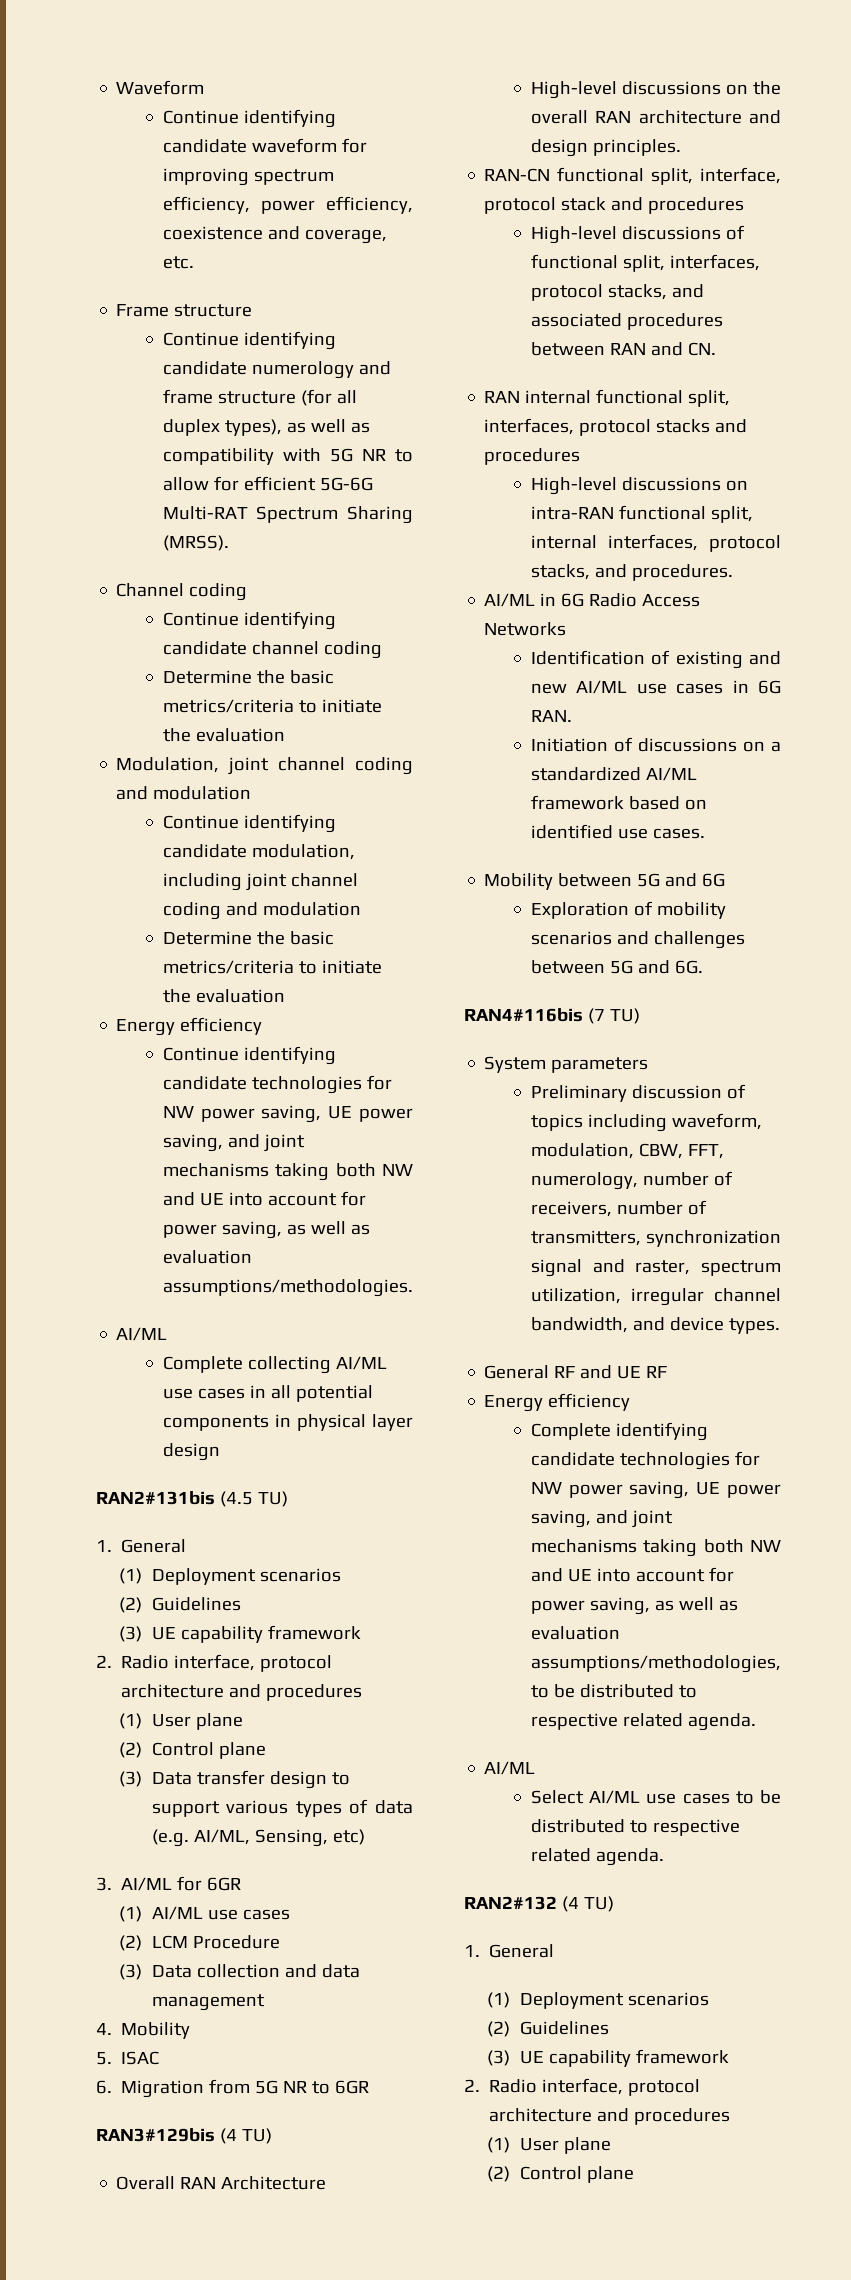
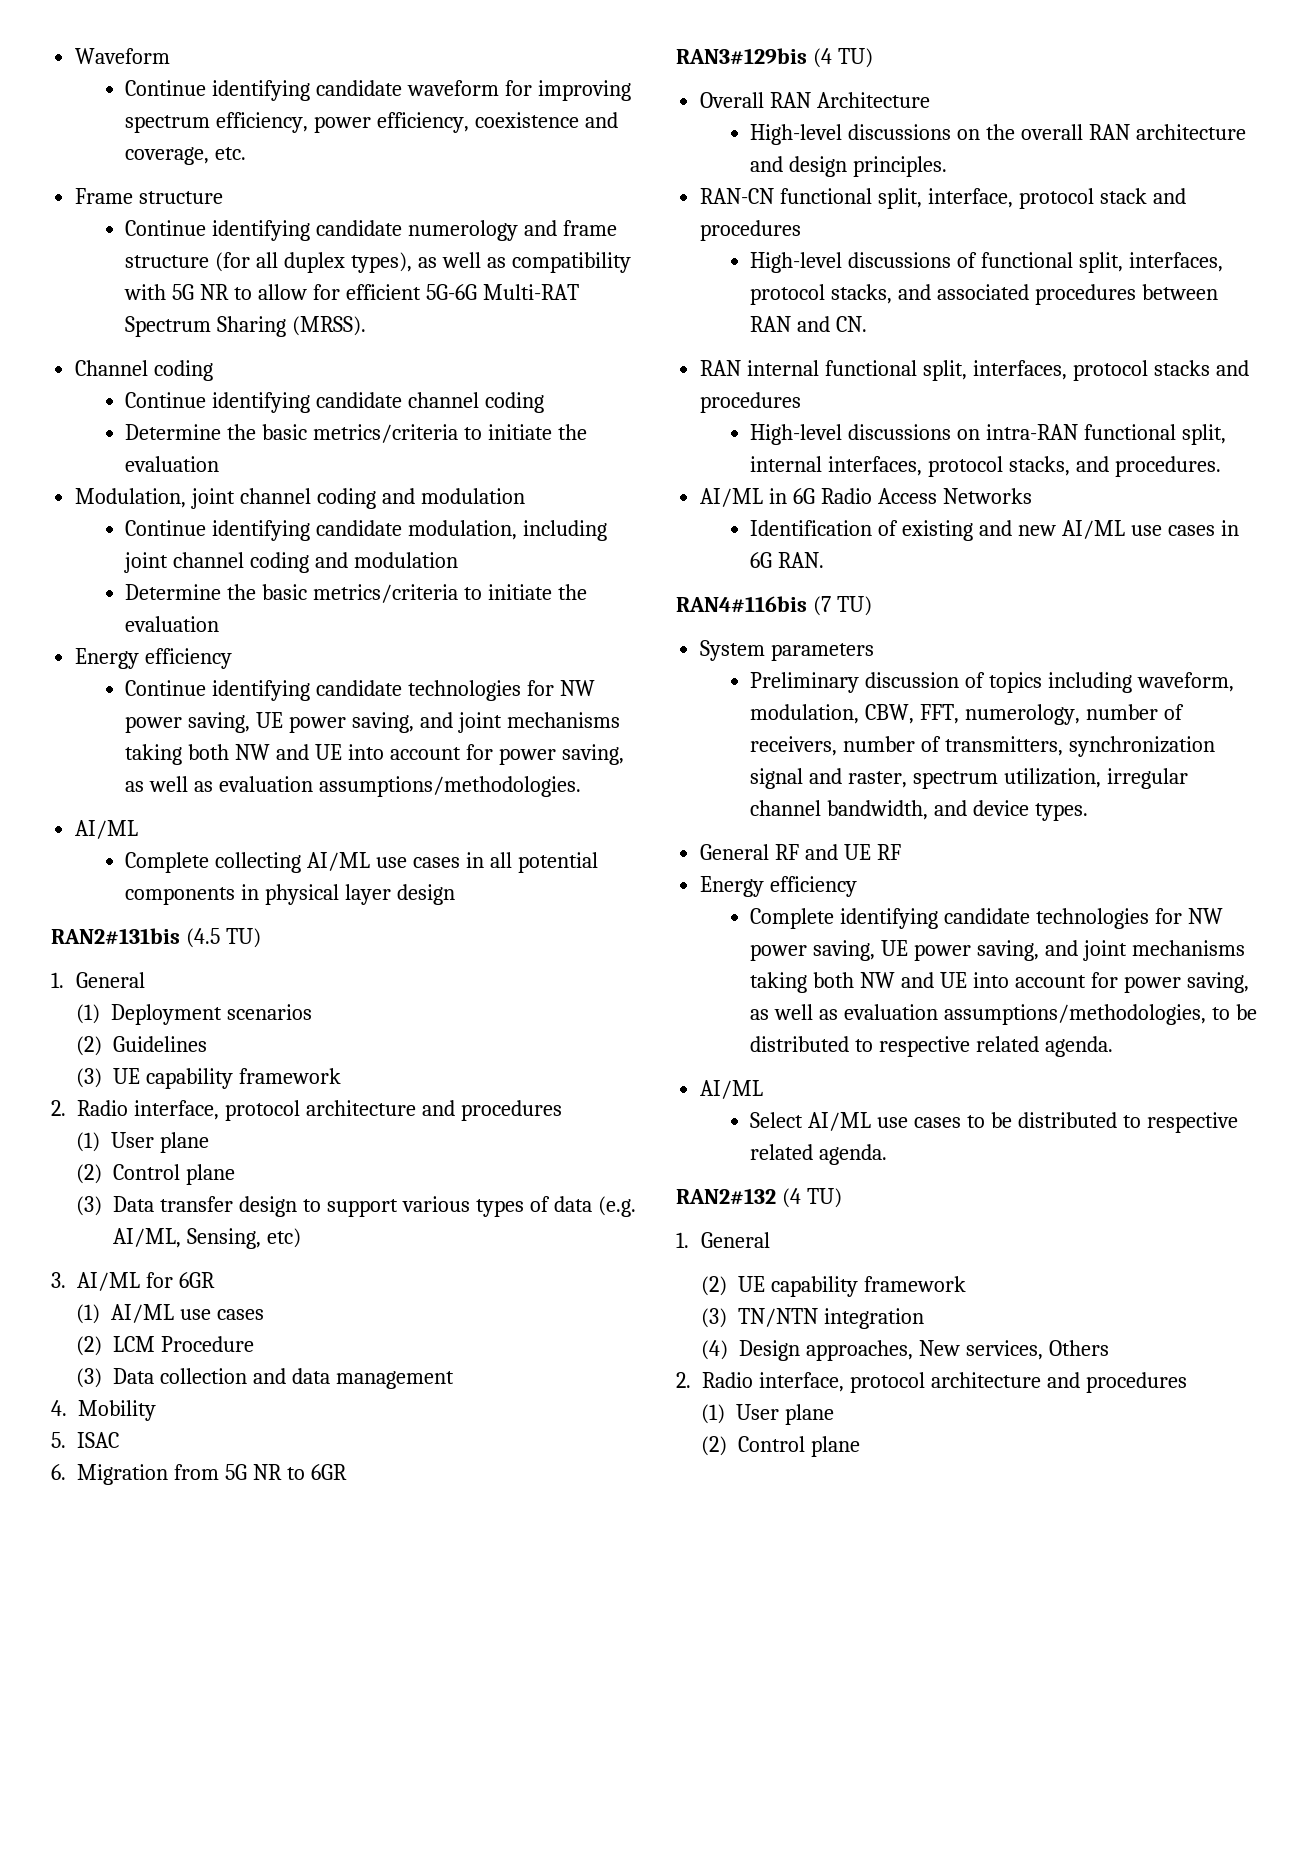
[530,737,781,752] [530,767,697,781] [530,795,707,810] [530,824,705,839] [484,873,726,890] [530,901,726,919] [530,931,745,949] [530,960,703,974] // Initiation of discussions on a standardized AI/ML framework based on identified use cases. // Mobility between 5G and 6G // Exploration of mobility scenarios and challenges between 5G and 6G. -> (825, 560) none
[487,1992,709,2009] [487,2021,609,2037] [487,2049,729,2067] (1) Deployment scenarios // (2) Guidelines // (3) UE capability framework -> [701,1276,967,1297] [701,1308,925,1329] [701,1340,1109,1361] (2) UE capability framework // (3) TN/NTN integration // (4) Design approaches, New services, Others

